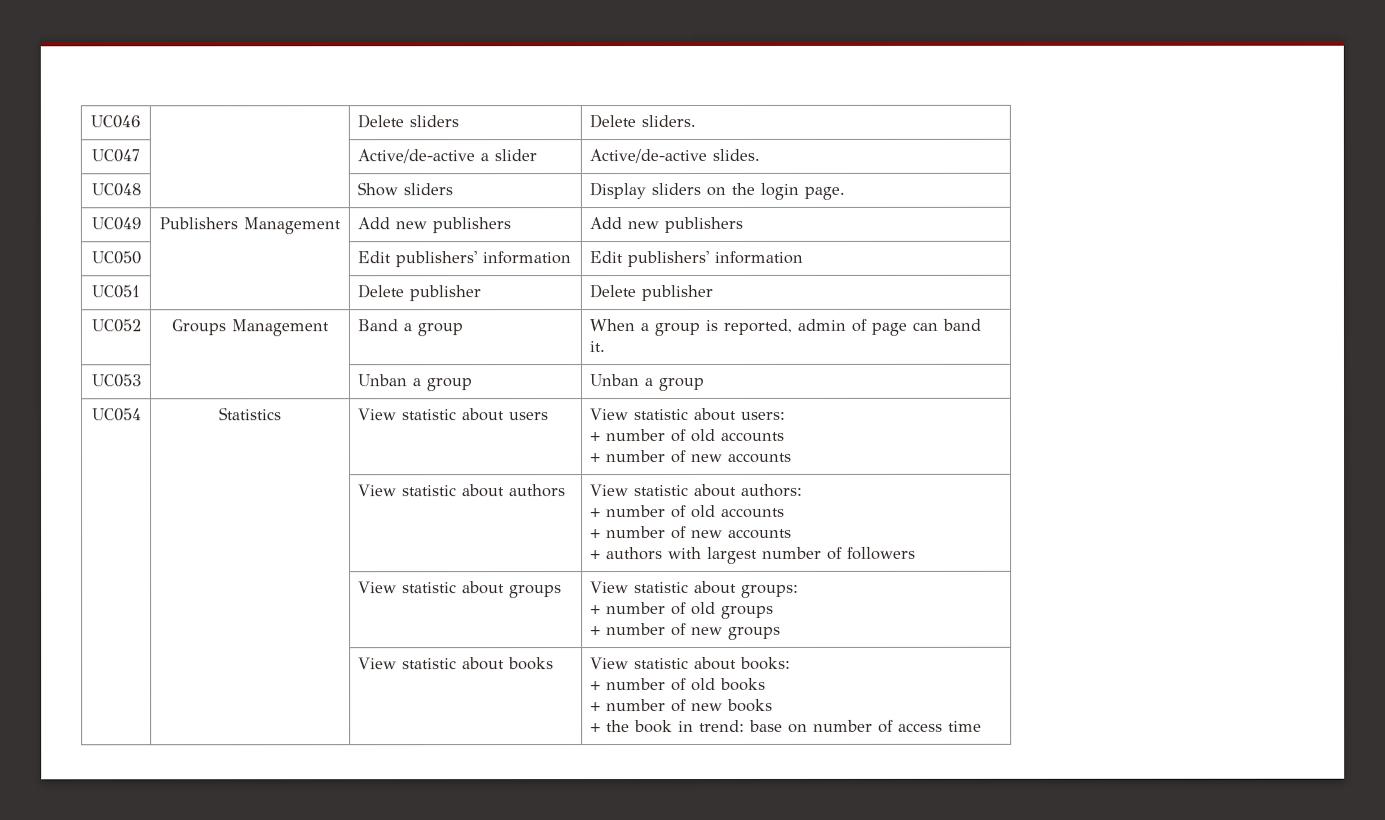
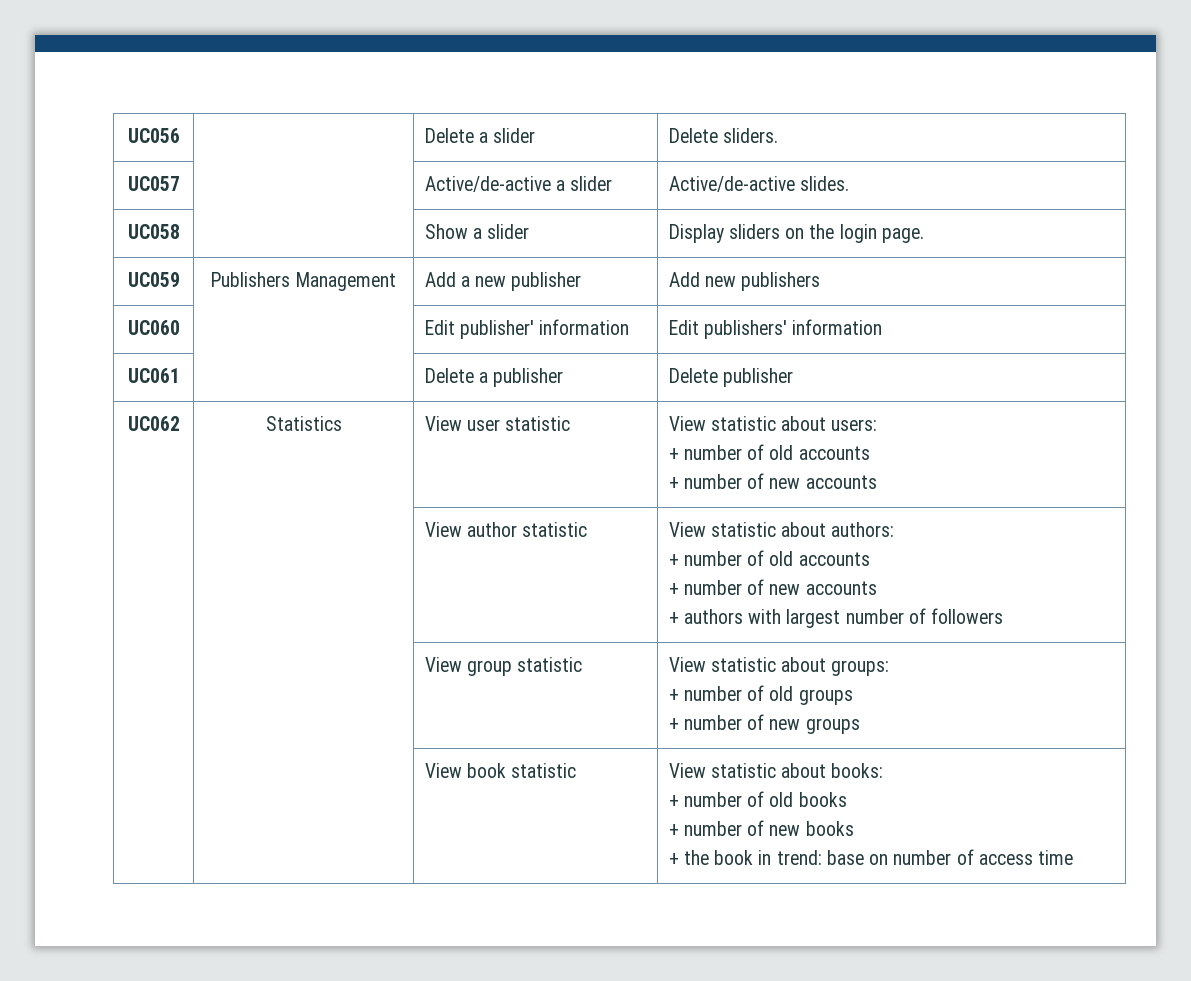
[90,115,141,129] [357,114,460,129] UC046 | | Delete sliders -> [127,128,180,143] [424,128,536,143] UC056 | | Delete a slider
[91,149,140,163] UC047 -> [127,176,180,191] UC057
[90,183,141,197] UC048 -> [127,224,180,239] UC058
[403,183,454,196] sliders -> [472,224,530,239] a slider
[90,217,141,231] UC049 -> [127,272,180,287] UC059
[395,217,512,234] new publishers -> [460,272,582,291] a new publisher
[90,251,141,265] [357,251,478,268] UC050 | | Edit publishers' -> [127,320,180,335] [424,320,534,339] UC060 | | Edit publisher'
[91,285,140,299] [357,284,405,299] UC051 | | Delete -> [127,368,180,383] [424,368,488,383] UC061 | | Delete a
[90,319,141,333] [171,319,329,337] [357,319,464,337] [589,318,982,337] [589,341,606,353] [90,374,141,388] [357,374,473,392] [589,374,705,392] [90,408,142,422] UC052 | Groups Management | Band a group | When a group is reported, admin of page can band it. // UC053 | | Unban a group | Unban a group // UC054 -> [127,416,180,431] UC062
[401,408,550,422] statistic about users -> [466,416,571,431] user statistic
[402,484,567,498] statistic about authors -> [466,522,588,537] author statistic
[402,581,563,599] statistic about groups -> [466,657,583,676] group statistic
[402,657,555,671] statistic about books -> [466,763,577,778] book statistic

